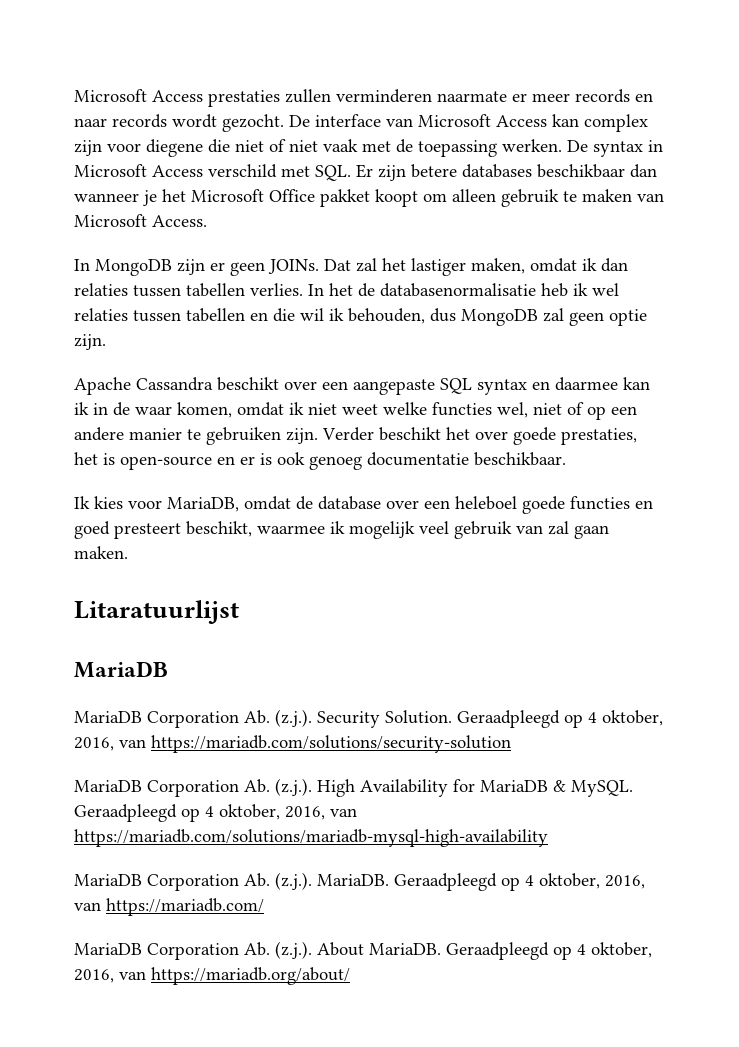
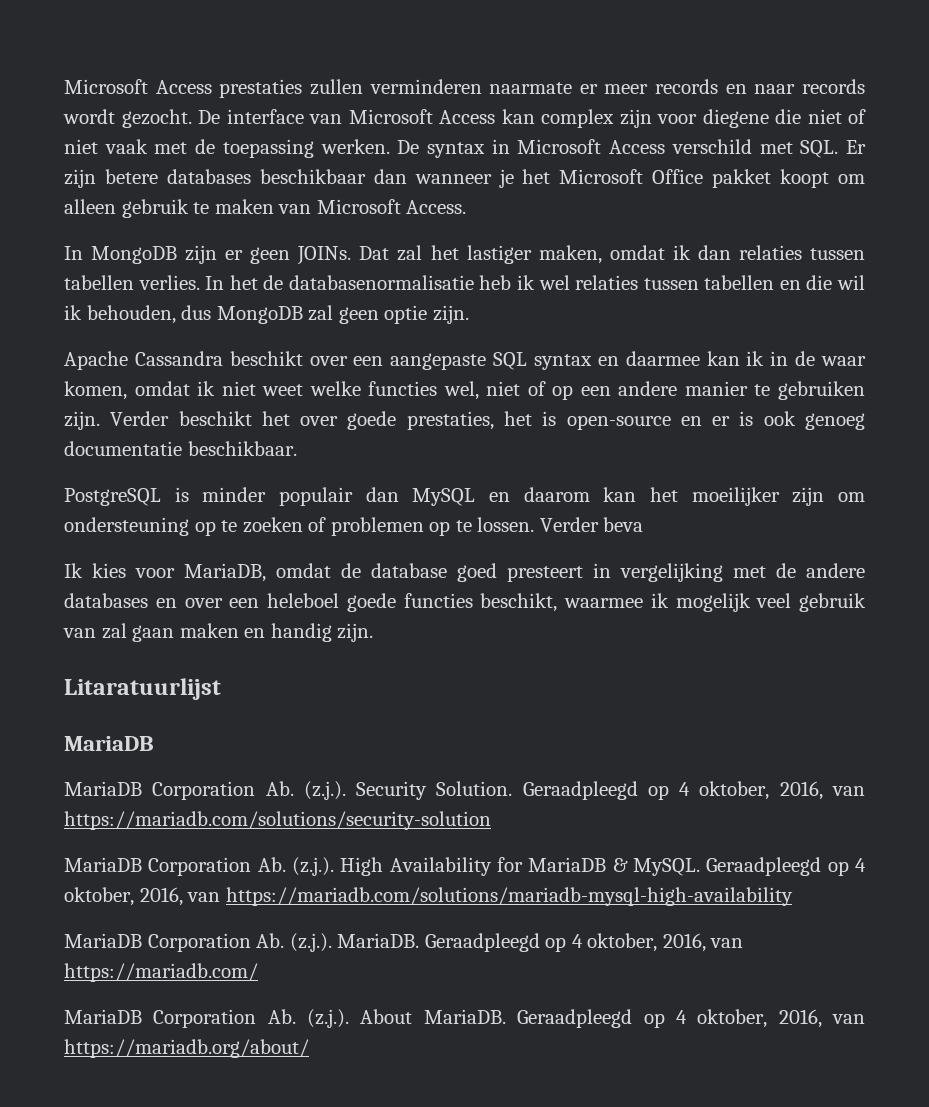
(566, 459) none -> [64,487,865,506] [64,517,644,536] // PostgreSQL is minder populair dan MySQL en daarom kan het moeilijker zijn om ondersteuning op te zoeken of problemen op te lossen. Verder beva
(381, 503) none -> [457,563,865,582] [64,593,177,608] goed presteert in vergelijking met de andere databases en
[635,500,653,509] [74,521,181,539] en goed presteert -> (473, 600) none
[74,546,128,559] maken. -> [179,623,374,642] maken en handig zijn.

